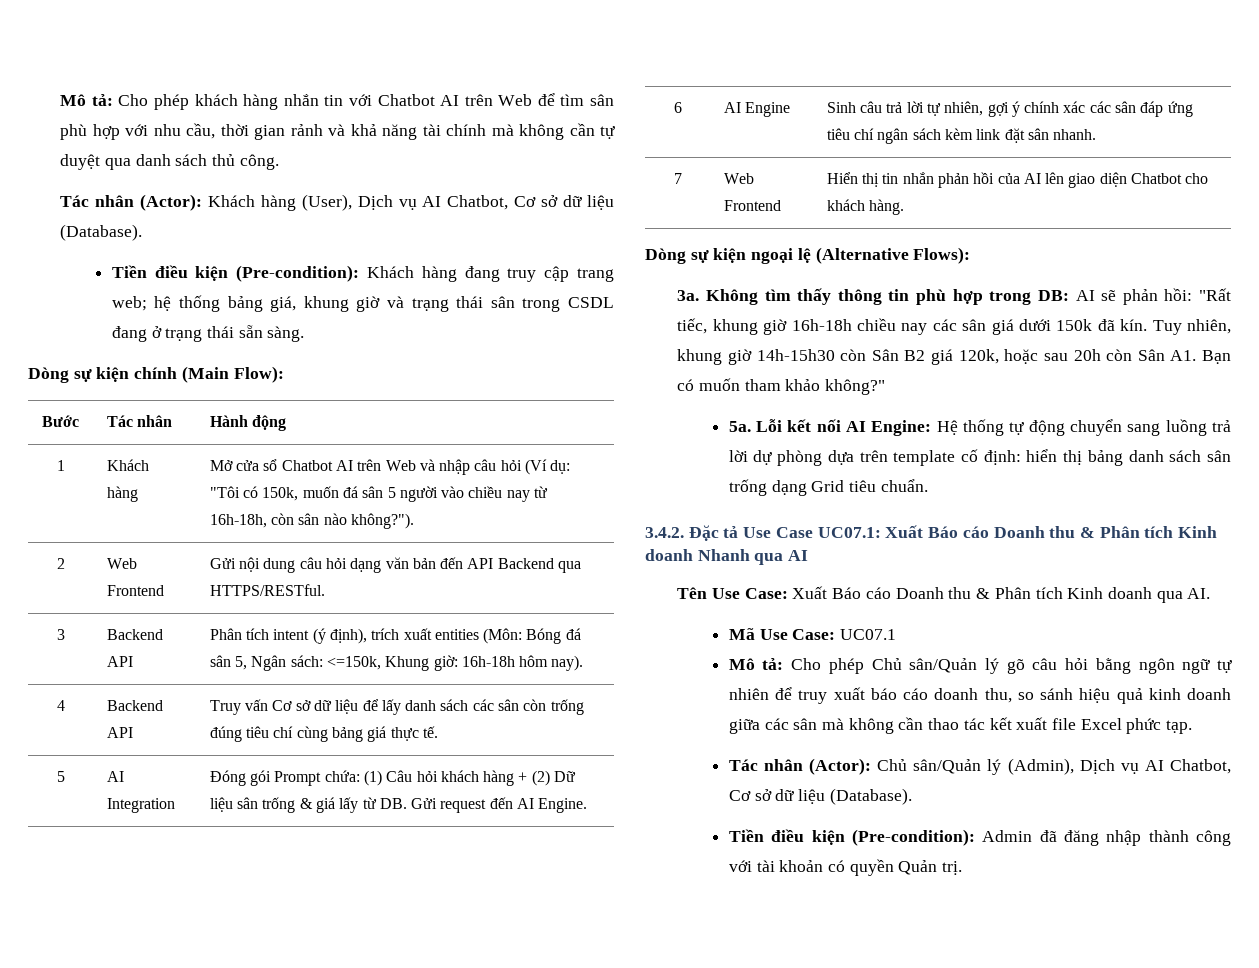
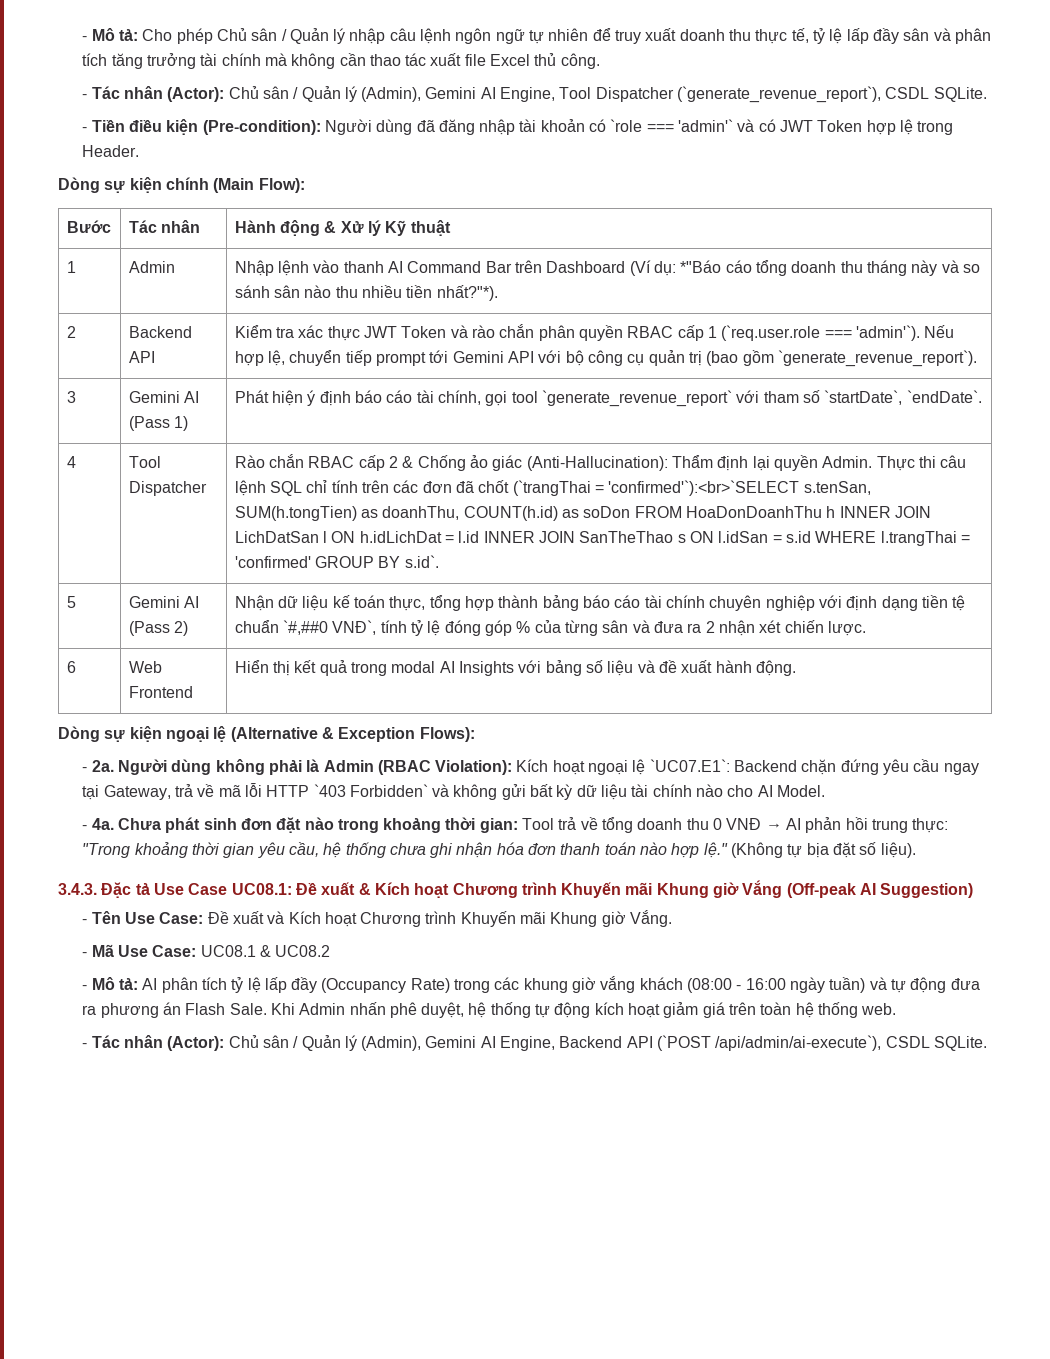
[60,93,614,110] [60,123,418,140] Mô tả: Cho phép khách hàng nhắn tin với Chatbot AI trên Web để tìm sân phù hợp với nhu cầu, thời gian rảnh và khả năng -> [82,28,991,44] [82,53,196,69] - Mô tả: Cho phép Chủ sân / Quản lý nhập câu lệnh ngôn ngữ tự nhiên để truy xuất doanh thu thực tế, tỷ lệ lấp đầy sân và phân tích tăng trưởng
[600,126,616,139] [60,154,208,170] tự duyệt qua danh sách -> [369,53,531,66] thao tác xuất file Excel
[60,194,614,211] [60,224,143,241] [111,265,614,282] [111,295,614,312] [111,325,305,342] Tác nhân (Actor): Khách hàng (User), Dịch vụ AI Chatbot, Cơ sở dữ liệu (Database). // Tiền điều kiện (Pre-condition): Khách hàng đang truy cập trang web; hệ thống bảng giá, khung giờ và trạng thái sân trong CSDL đang ở trạng thái sẵn sàng. -> [82,86,987,103] [82,119,954,135] [82,145,140,157] - Tác nhân (Actor): Chủ sân / Quản lý (Admin), Gemini AI Engine, Tool Dispatcher (`generate_revenue_report`), CSDL SQLite. // - Tiền điều kiện (Pre-condition): Người dùng đã đăng nhập tài khoản có `role === 'admin'` và có JWT Token hợp lệ trong Header.
[57,460,65,471] [106,459,149,471] [106,486,138,502] [209,459,571,475] [209,486,549,502] [209,513,414,529] [57,558,65,569] [106,558,137,569] [106,585,164,596] [209,557,582,573] [209,584,325,596] [57,629,65,640] [106,629,163,640] [106,656,133,667] [209,628,581,644] [209,655,584,671] [57,700,65,711] [106,700,163,711] [106,727,133,738] [209,699,584,715] [209,726,438,742] [57,771,65,782] [106,771,124,782] [106,798,175,813] [209,770,577,786] [209,797,588,813] [674,102,682,113] [723,102,790,117] [826,101,1193,117] [826,128,1097,144] [674,173,682,184] [723,173,754,184] [723,200,781,211] [826,172,1209,188] [826,199,904,215] // 1 | Khách hàng | Mở cửa sổ Chatbot AI trên Web và nhập câu hỏi (Ví dụ: "Tôi có 150k, muốn đá sân 5 người vào chiều nay từ 16h-18h, còn sân nào không?"). // 2 | Web Frontend | Gửi nội dung câu hỏi dạng văn bản đến API Backend qua HTTPS/RESTful. // 3 | Backend API | Phân tích intent (ý định), trích xuất entities (Môn: Bóng đá sân 5, Ngân sách: <=150k, Khung giờ: 16h-18h hôm nay). // 4 | Backend API | Truy vấn Cơ sở dữ liệu để lấy danh sách các sân còn trống đúng tiêu chí cùng bảng giá thực tế. // 5 | AI Integration | Đóng gói Prompt chứa: (1) Câu hỏi khách hàng + (2) Dữ liệu sân trống & giá lấy từ DB. Gửi request đến AI Engine. // 6 | AI Engine | Sinh câu trả lời tự nhiên, gợi ý chính xác các sân đáp ứng tiêu chí ngân sách kèm link đặt sân nhanh. // 7 | Web Frontend | Hiển thị tin nhắn phản hồi của AI lên giao diện Chatbot cho khách hàng. -> [324,220,451,236] [66,261,76,273] [128,261,175,273] [234,260,980,276] [234,285,498,301] [66,326,76,338] [128,326,192,338] [128,351,155,363] [234,324,955,341] [234,350,977,367] [66,391,76,403] [128,391,200,403] [128,416,189,431] [234,390,982,407] [66,456,76,468] [128,456,161,468] [128,481,207,496] [234,454,967,471] [234,480,871,496] [234,506,931,521] [234,531,970,546] [234,555,439,568] [66,596,76,608] [128,596,200,608] [128,621,189,636] [234,595,966,611] [234,620,866,636] [66,661,76,673] [128,661,162,673] [128,686,193,698] [234,660,796,676] & Xử lý Kỹ thuật // 1 | Admin | Nhập lệnh vào thanh AI Command Bar trên Dashboard (Ví dụ: *"Báo cáo tổng doanh thu tháng này và so sánh sân nào thu nhiều tiền nhất?"*). // 2 | Backend API | Kiểm tra xác thực JWT Token và rào chắn phân quyền RBAC cấp 1 (`req.user.role === 'admin'`). Nếu hợp lệ, chuyển tiếp prompt tới Gemini API với bộ công cụ quản trị (bao gồm `generate_revenue_report`). // 3 | Gemini AI (Pass 1) | Phát hiện ý định báo cáo tài chính, gọi tool `generate_revenue_report` với tham số `startDate`, `endDate`. // 4 | Tool Dispatcher | Rào chắn RBAC cấp 2 & Chống ảo giác (Anti-Hallucination): Thẩm định lại quyền Admin. Thực thi câu lệnh SQL chỉ tính trên các đơn đã chốt (`trangThai = 'confirmed'`):<br>`SELECT s.tenSan, SUM(h.tongTien) as doanhThu, COUNT(h.id) as soDon FROM HoaDonDoanhThu h INNER JOIN LichDatSan l ON h.idLichDat = l.id INNER JOIN SanTheThao s ON l.idSan = s.id WHERE l.trangThai = 'confirmed' GROUP BY s.id`. // 5 | Gemini AI (Pass 2) | Nhận dữ liệu kế toán thực, tổng hợp thành bảng báo cáo tài chính chuyên nghiệp với định dạng tiền tệ chuẩn `#,##0 VNĐ`, tính tỷ lệ đóng góp % của từng sân và đưa ra 2 nhận xét chiến lược. // 6 | Web Frontend | Hiển thị kết quả trong modal AI Insights với bảng số liệu và đề xuất hành động.
(909, 255) none -> [321,727,416,742] & Exception
[677,288,1232,305] [677,318,1232,335] [677,349,1232,365] [677,378,886,395] [728,419,1231,436] [728,449,1231,466] [728,479,928,496] [645,525,1218,541] [645,549,809,565] 3a. Không tìm thấy thông tin phù hợp trong DB: AI sẽ phản hồi: "Rất tiếc, khung giờ 16h-18h chiều nay các sân giá dưới 150k đã kín. Tuy nhiên, khung giờ 14h-15h30 còn Sân B2 giá 120k, hoặc sau 20h còn Sân A1. Bạn có muốn tham khảo không?" // 5a. Lỗi kết nối AI Engine: Hệ thống tự động chuyển sang luồng trả lời dự phòng dựa trên template cố định: hiển thị bảng danh sách sân trống dạng Grid tiêu chuẩn. // 3.4.2. Đặc tả Use Case UC07.1: Xuất Báo cáo Doanh thu & Phân tích Kinh doanh Nhanh qua AI // -> [82,759,979,775] [82,783,826,800] [82,817,949,833] [82,842,916,858] [58,880,974,898] [82,919,88,924] - 2a. Người dùng không phải là Admin (RBAC Violation): Kích hoạt ngoại lệ `UC07.E1`: Backend chặn đứng yêu cầu ngay tại Gateway, trả về mã lỗi HTTP `403 Forbidden` và không gửi bất kỳ dữ liệu tài chính nào cho AI Model. // - 4a. Chưa phát sinh đơn đặt nào trong khoảng thời gian: Tool trả về tổng doanh thu 0 VNĐ → AI phản hồi trung thực: "Trong khoảng thời gian yêu cầu, hệ thống chưa ghi nhận hóa đơn thanh toán nào hợp lệ." (Không tự bịa đặt số liệu). // 3.4.3. Đặc tả Use Case UC08.1: Đề xuất & Kích hoạt Chương trình Khuyến mãi Khung giờ Vắng (Off-peak AI Suggestion) // -
[792,586,1211,603] [728,628,896,640] [728,658,1232,674] [728,687,1231,704] [728,717,1193,734] [728,758,1231,775] [728,788,912,805] [728,829,1231,846] [728,859,963,876] Xuất Báo cáo Doanh thu & Phân tích Kinh doanh qua AI. // Mã Use Case: UC07.1 // Mô tả: Cho phép Chủ sân/Quản lý gõ câu hỏi bằng ngôn ngữ tự nhiên để truy xuất báo cáo doanh thu, so sánh hiệu quả kinh doanh giữa các sân mà không cần thao tác kết xuất file Excel phức tạp. // Tác nhân (Actor): Chủ sân/Quản lý (Admin), Dịch vụ AI Chatbot, Cơ sở dữ liệu (Database). // Tiền điều kiện (Pre-condition): Admin đã đăng nhập thành công với tài khoản có quyền Quản trị. -> [207,910,673,927] [82,944,331,957] [82,976,980,993] [82,1002,897,1018] [82,1035,988,1051] Đề xuất và Kích hoạt Chương trình Khuyến mãi Khung giờ Vắng. // - Mã Use Case: UC08.1 & UC08.2 // - Mô tả: AI phân tích tỷ lệ lấp đầy (Occupancy Rate) trong các khung giờ vắng khách (08:00 - 16:00 ngày tuần) và tự động đưa ra phương án Flash Sale. Khi Admin nhấn phê duyệt, hệ thống tự động kích hoạt giảm giá trên toàn hệ thống web. // - Tác nhân (Actor): Chủ sân / Quản lý (Admin), Gemini AI Engine, Backend API (`POST /api/admin/ai-execute`), CSDL SQLite.

